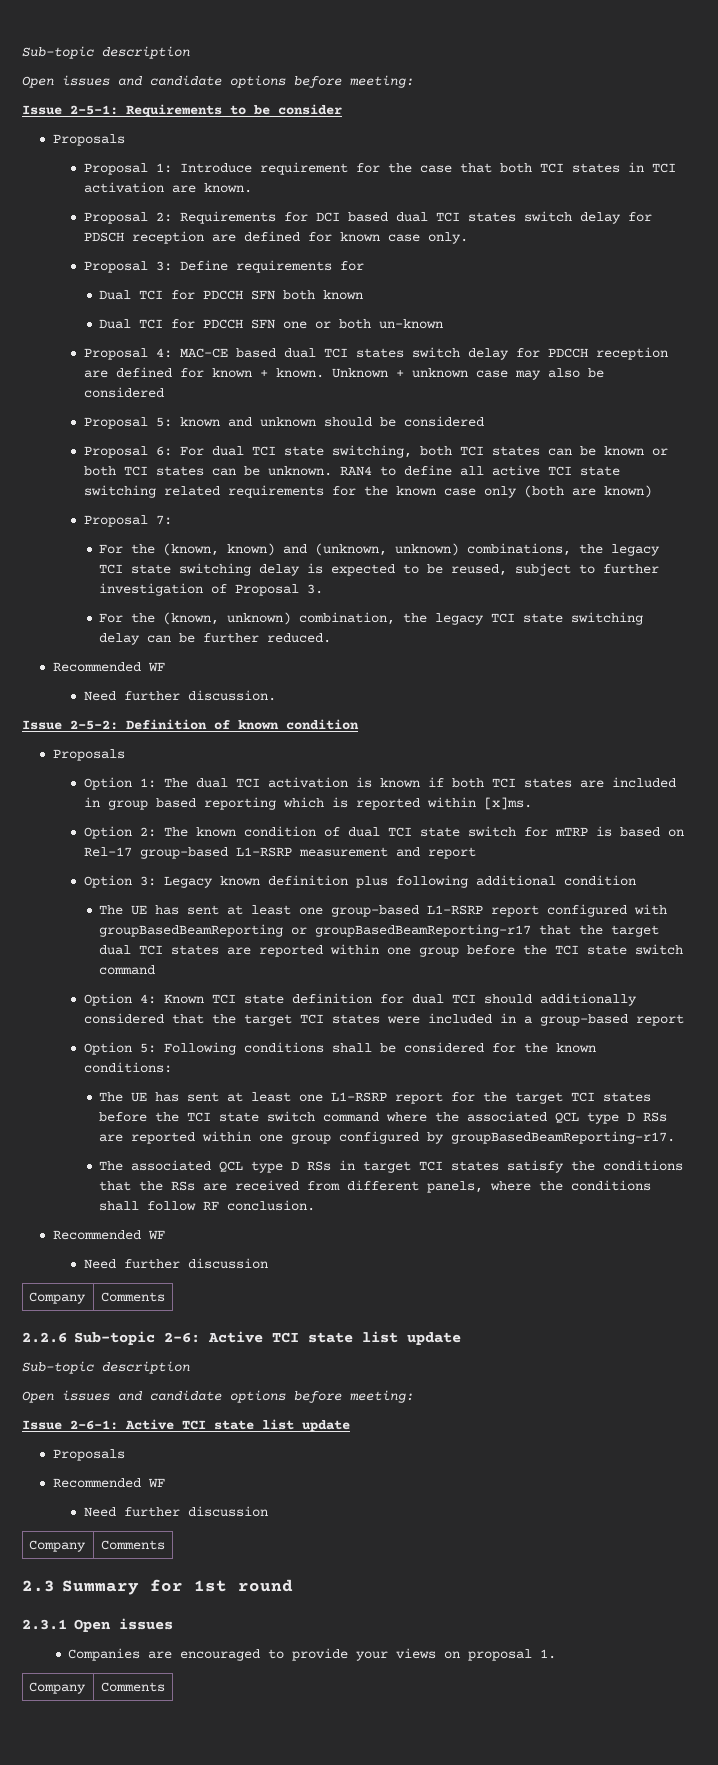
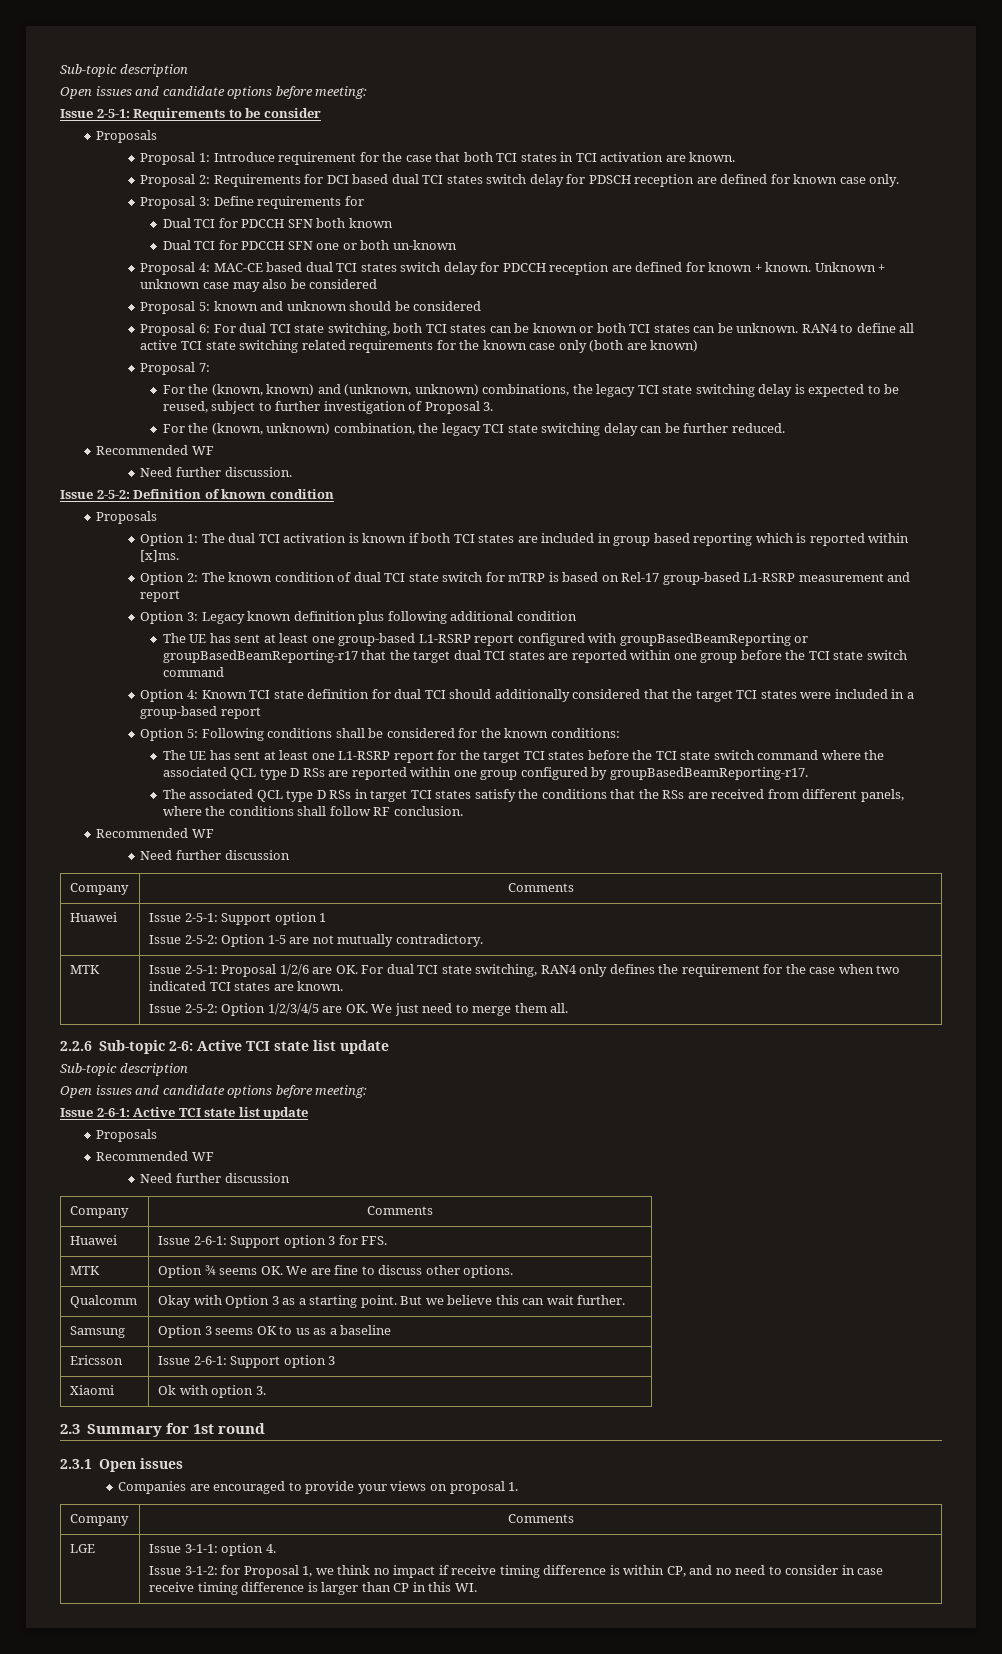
(165, 1297) none -> [70,912,118,922] [149,912,327,925] [149,934,483,947] [70,965,101,974] [149,964,901,977] [149,981,344,991] [149,1003,569,1016] // Huawei | Issue 2-5-1: Support option 1 // Issue 2-5-2: Option 1-5 are not mutually contradictory. // MTK | Issue 2-5-1: Proposal 1/2/6 are OK. For dual TCI state switching, RAN4 only defines the requirement for the case when two indicated TCI states are known. // Issue 2-5-2: Option 1/2/3/4/5 are OK. We just need to merge them all.
(165, 1545) none -> [70,1235,118,1245] [158,1235,388,1248] [70,1266,101,1275] [158,1265,514,1278] [70,1295,138,1308] [158,1295,626,1308] [70,1326,126,1338] [158,1325,392,1338] [70,1355,124,1365] [158,1355,336,1368] [70,1385,115,1395] [158,1385,266,1398] // Huawei | Issue 2-6-1: Support option 3 for FFS. // MTK | Option ¾ seems OK. We are fine to discuss other options. // Qualcomm | Okay with Option 3 as a starting point. But we believe this can wait further. // Samsung | Option 3 seems OK to us as a baseline // Ericsson | Issue 2-6-1: Support option 3 // Xiaomi | Ok with option 3.
(165, 1687) none -> [70,1544,96,1553] [149,1543,276,1556] [149,1565,884,1578] [149,1582,477,1595] // LGE | Issue 3-1-1: option 4. // Issue 3-1-2: for Proposal 1, we think no impact if receive timing difference is within CP, and no need to consider in case receive timing difference is larger than CP in this WI.

